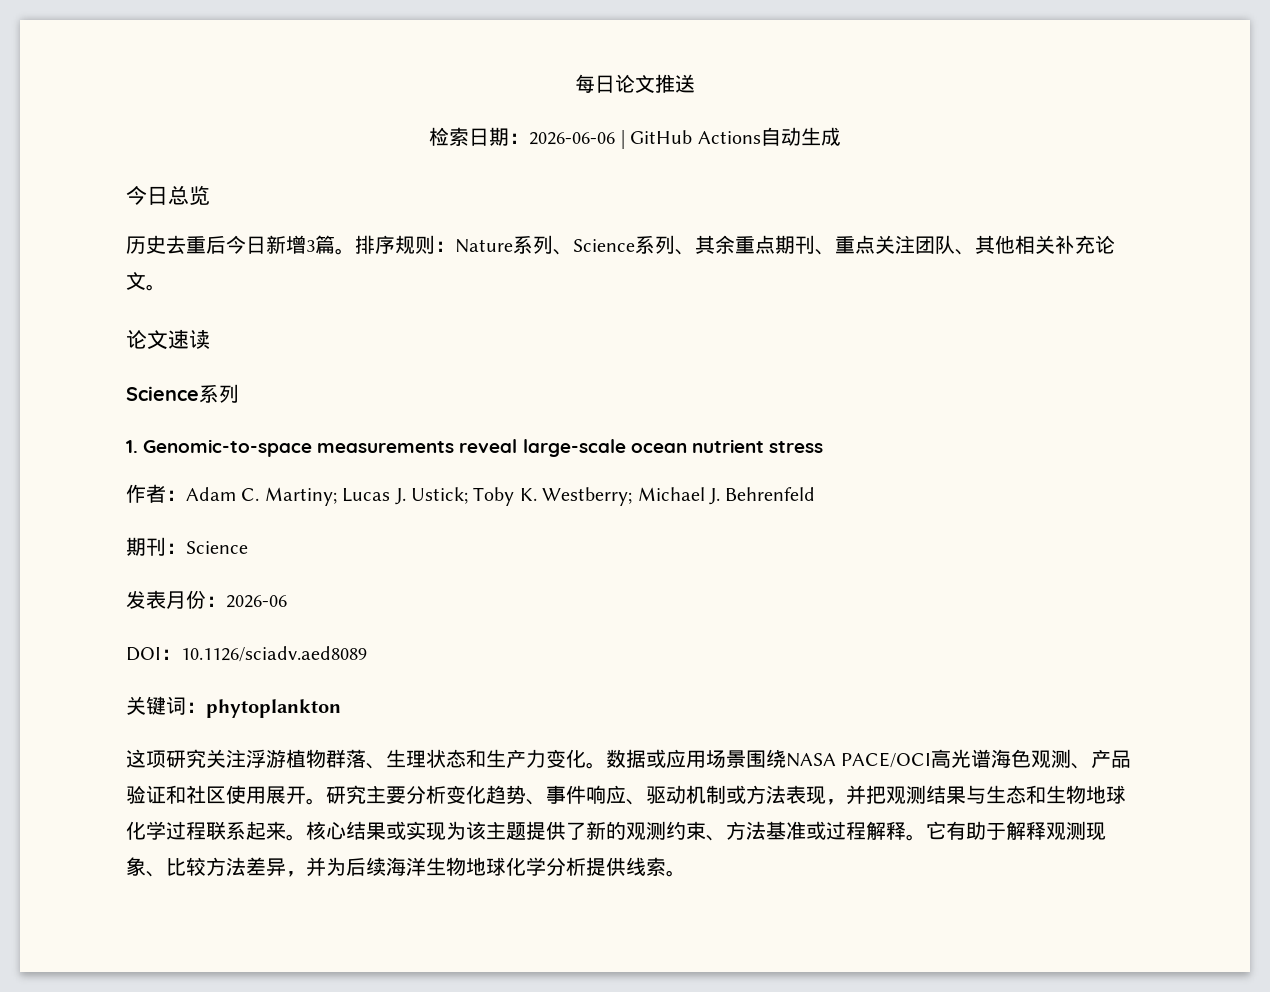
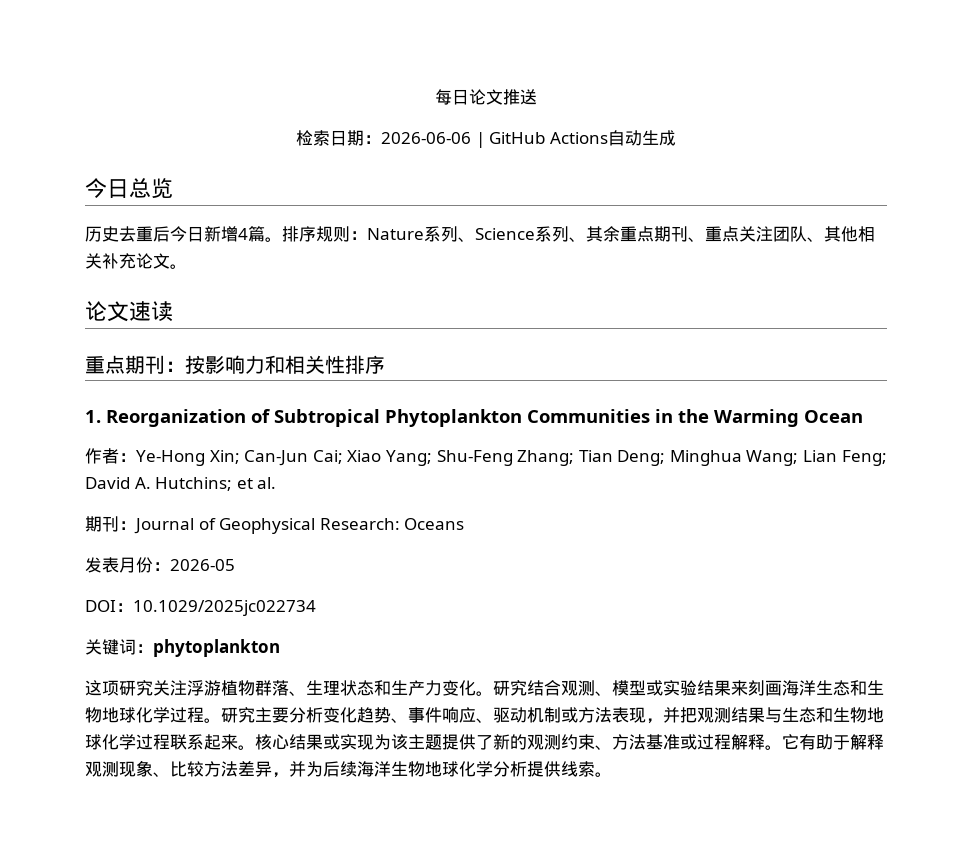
[306,240,315,252] 3 -> [238,228,248,240] 4
[126,384,239,403] [126,439,823,457] [126,484,816,506] [126,537,248,556] Science系列 // 1. Genomic-to-space measurements reveal large-scale ocean nutrient stress // 作者：Adam C. Martiny; Lucas J. Ustick; Toby K. Westberry; Michael J. Behrenfeld // 期刊：Science -> [85,355,385,374] [85,409,863,427] [85,448,887,466] [85,477,277,491] [85,516,465,534] 重点期刊：按影响力和相关性排序 // 1. Reorganization of Subtropical Phytoplankton Communities in the Warming Ocean // 作者：Ye‐Hong Xin; Can‐Jun Cai; Xiao Yang; Shu‐Feng Zhang; Tian Deng; Minghua Wang; Lian Feng; David A. Hutchins; et al. // 期刊：Journal of Geophysical Research: Oceans
[226,595,287,608] 2026-06 -> [170,559,235,571] 2026-05
[181,646,367,662] 10.1126/sciadv.aed8089 -> [133,600,316,616] 10.1029/2025jc022734
[606,749,1132,769] [126,785,306,804] 数据或应用场景围绕NASA PACE/OCI高光谱海色观测、产品验证和社区使用展开 -> [493,680,884,696] [85,707,204,723] 研究结合观测、模型或实验结果来刻画海洋生态和生物地球化学过程

